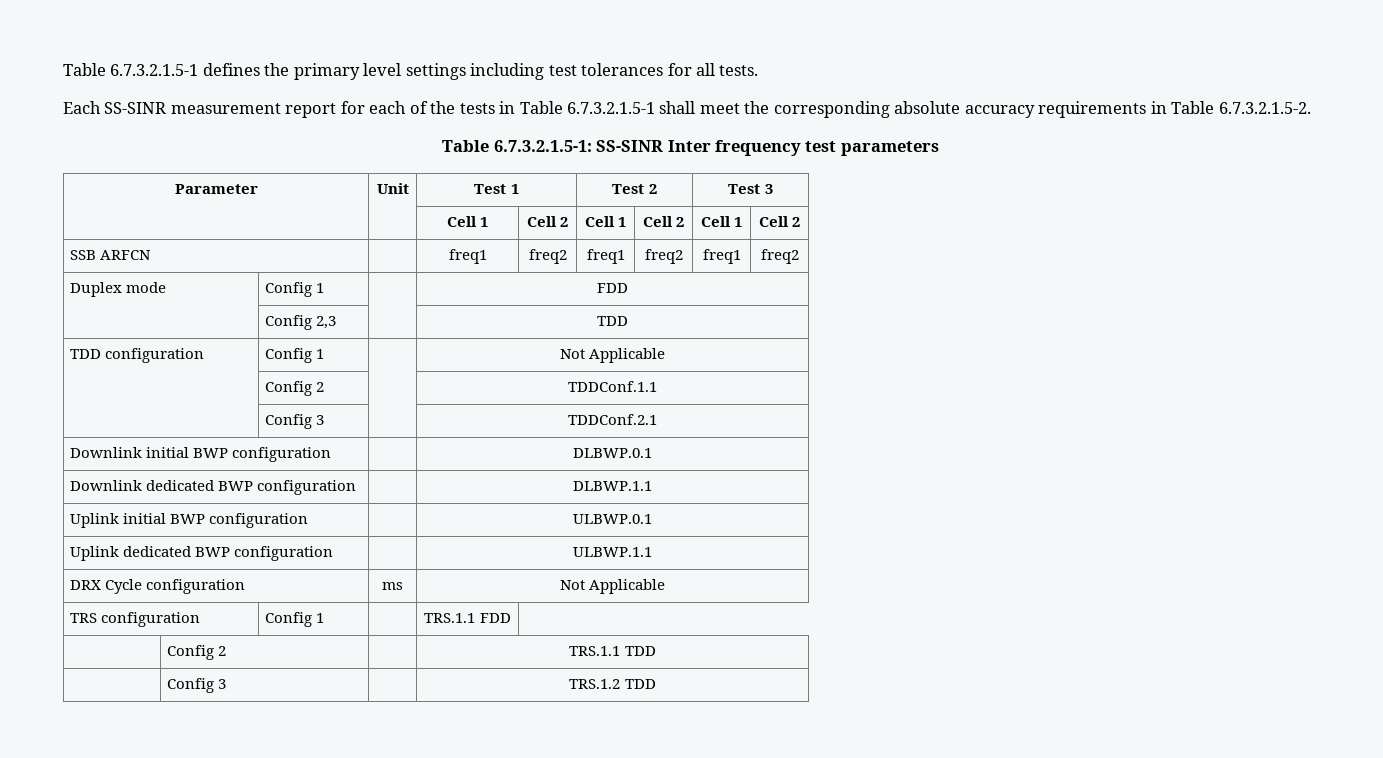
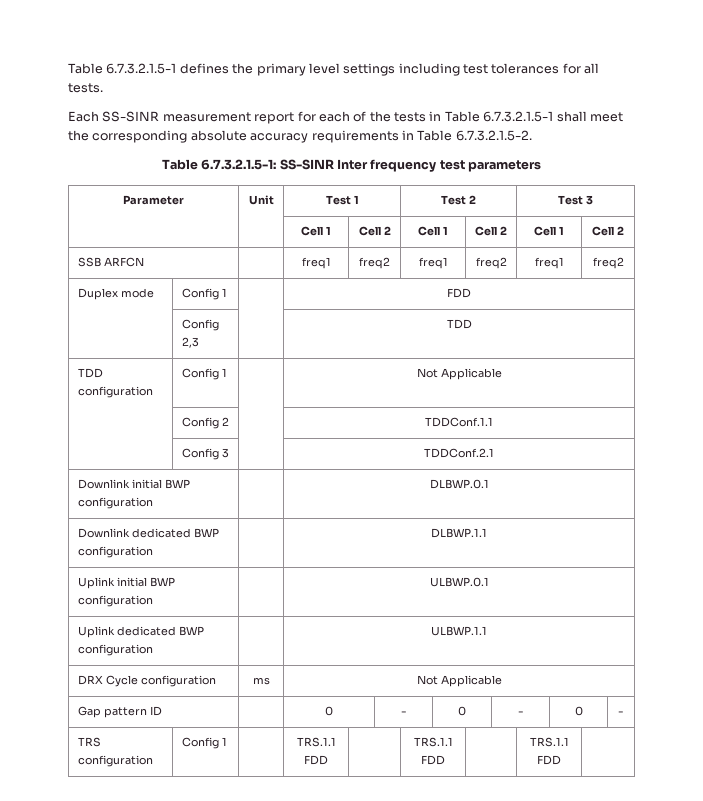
(666, 586) none -> [77,706,162,718] [325,706,333,716] [400,711,407,715] [458,706,466,716] [517,711,524,715] [574,706,583,716] [618,711,624,715] // Gap pattern ID | | 0 | - | 0 | - | 0 | -
[167,645,227,660] [569,646,656,656] [167,678,227,693] [569,679,656,689] // | Config 2 | | TRS.1.1 TDD // | Config 3 | | TRS.1.2 TDD -> [413,737,453,747] [421,755,445,765] [529,737,569,747] [537,755,561,765] | | TRS.1.1 FDD | | TRS.1.1 FDD |

